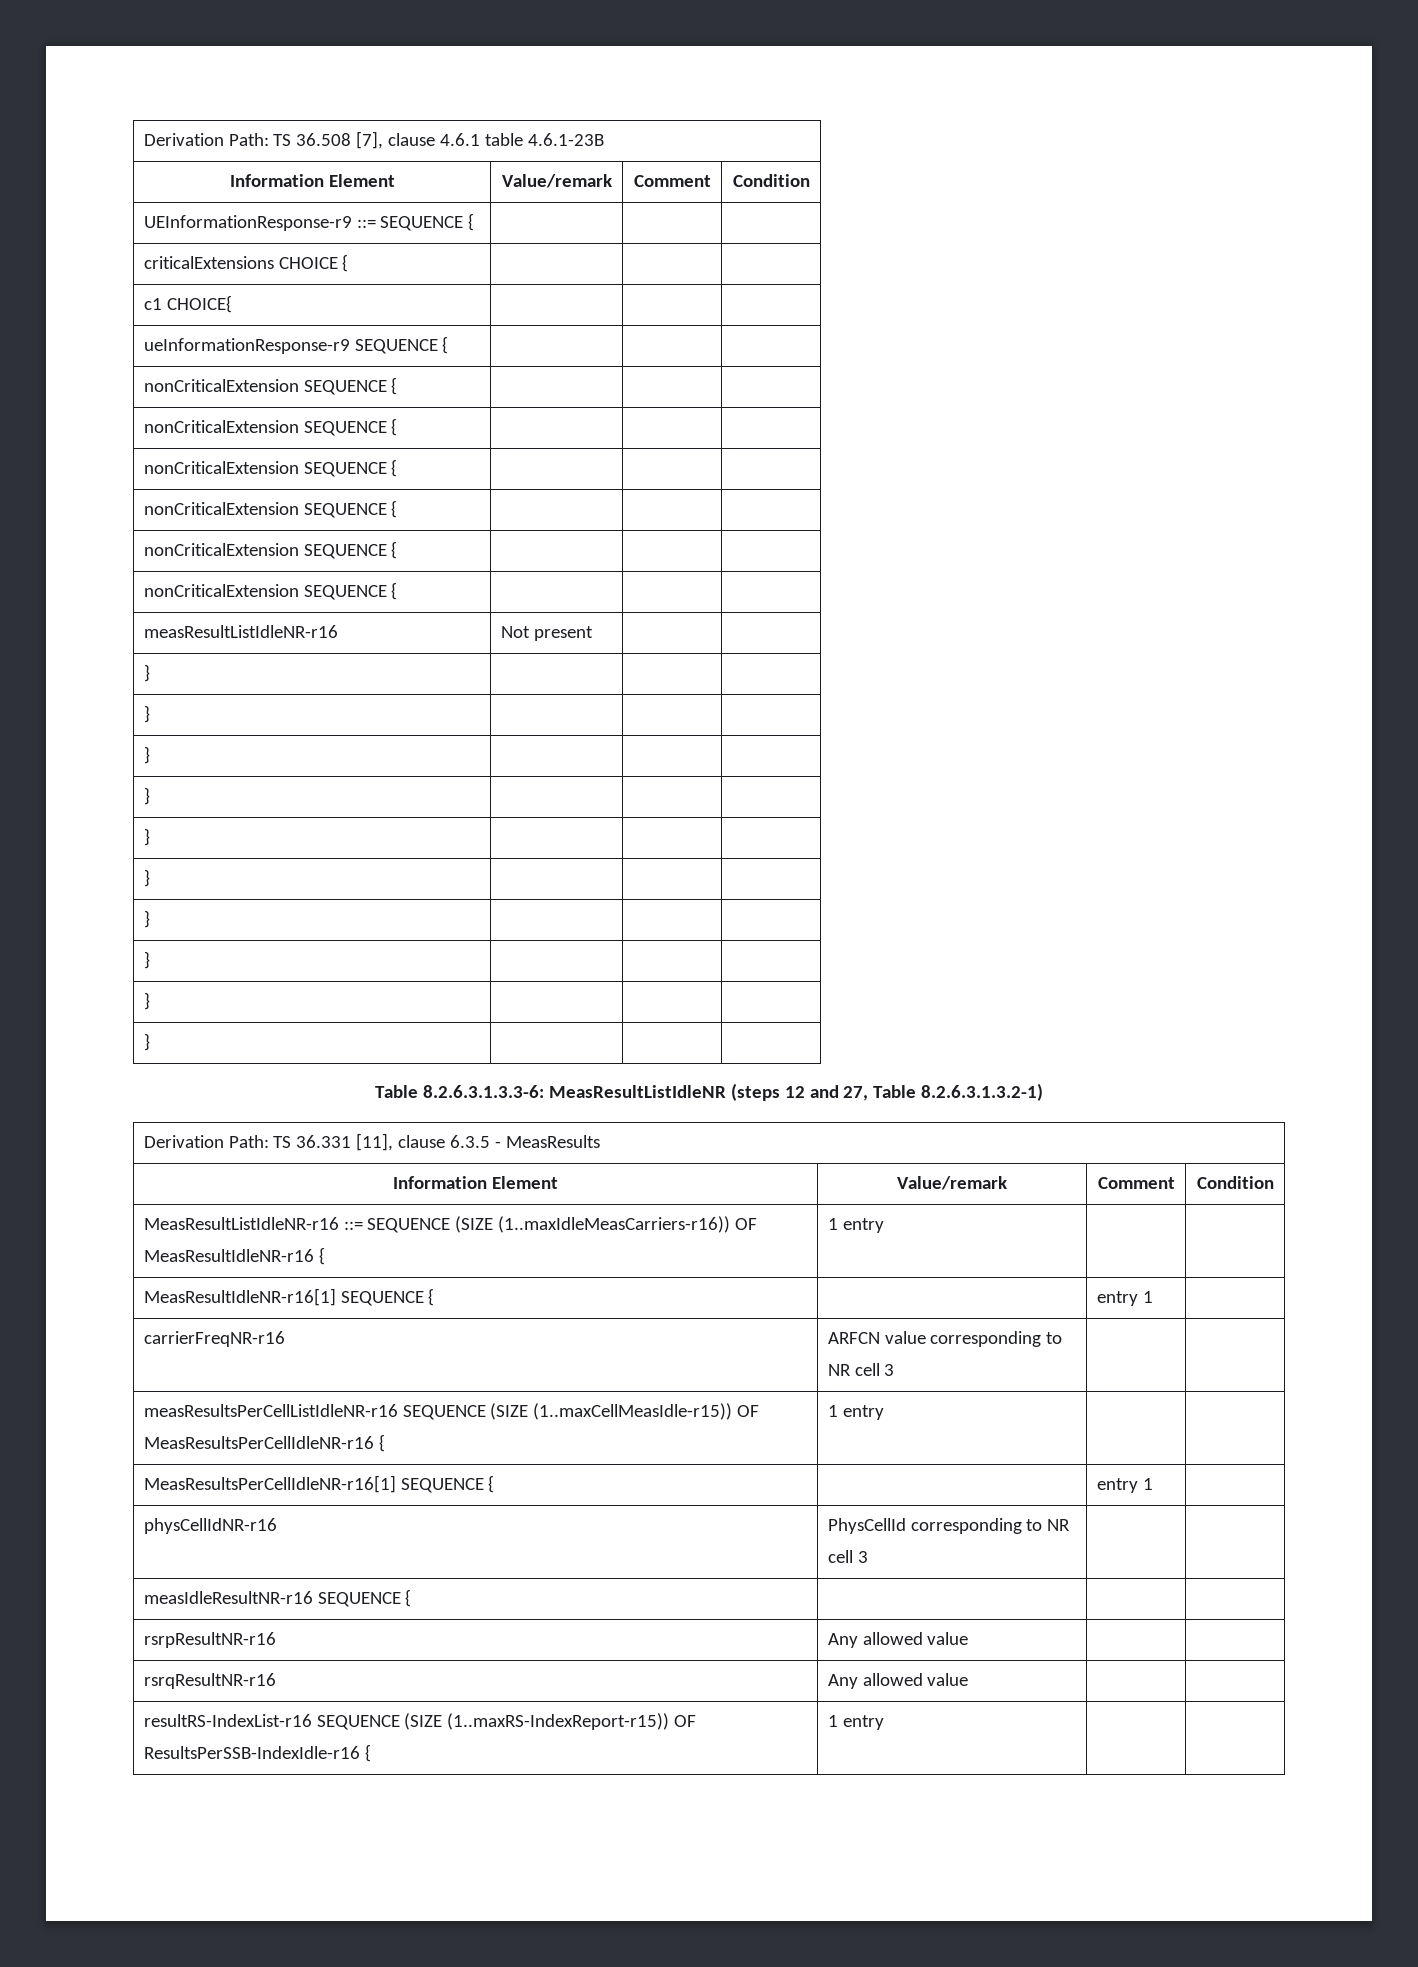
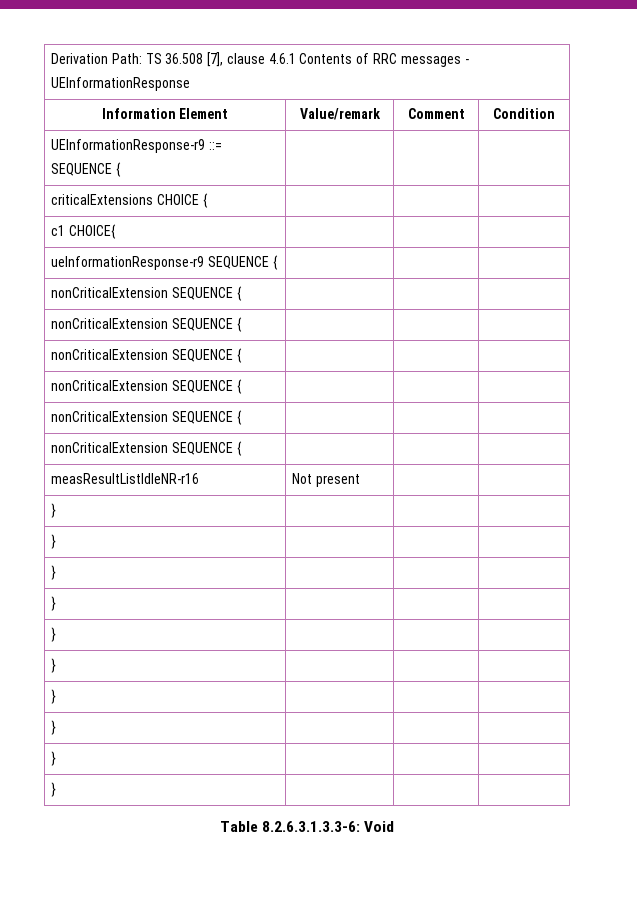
[485,133,605,146] table 4.6.1-23B -> [299,53,469,67] [50,77,190,91] Contents of RRC messages - UEInformationResponse
[548,1083,1044,1101] [143,1133,601,1151] [393,1176,558,1189] [897,1176,1007,1190] [1097,1177,1175,1189] [1196,1176,1274,1189] [143,1216,758,1233] [143,1247,325,1265] [827,1218,884,1233] [143,1288,435,1306] [1096,1291,1153,1306] [143,1331,285,1347] [827,1331,1063,1347] [827,1363,895,1376] [143,1403,760,1420] [143,1434,385,1452] [827,1405,884,1420] [143,1475,495,1493] [1096,1478,1153,1493] [143,1518,277,1534] [827,1518,1071,1534] [827,1550,868,1563] [143,1589,412,1607] [143,1632,276,1648] [827,1632,969,1648] [143,1673,276,1689] [827,1673,969,1689] [143,1713,697,1730] [143,1744,371,1762] [827,1715,884,1730] MeasResultListIdleNR (steps 12 and 27, Table 8.2.6.3.1.3.2-1) // Derivation Path: TS 36.331 [11], clause 6.3.5 - MeasResults // Information Element | Value/remark | Comment | Condition // MeasResultListIdleNR-r16 ::= SEQUENCE (SIZE (1..maxIdleMeasCarriers-r16)) OF MeasResultIdleNR-r16 { | 1 entry | | // MeasResultIdleNR-r16[1] SEQUENCE { | | entry 1 | // carrierFreqNR-r16 | ARFCN value corresponding to NR cell 3 | | // measResultsPerCellListIdleNR-r16 SEQUENCE (SIZE (1..maxCellMeasIdle-r15)) OF MeasResultsPerCellIdleNR-r16 { | 1 entry | | // MeasResultsPerCellIdleNR-r16[1] SEQUENCE { | | entry 1 | // physCellIdNR-r16 | PhysCellId corresponding to NR cell 3 | | // measIdleResultNR-r16 SEQUENCE { | | | // rsrpResultNR-r16 | Any allowed value | | // rsrqResultNR-r16 | Any allowed value | | // resultRS-IndexList-r16 SEQUENCE (SIZE (1..maxRS-IndexReport-r15)) OF ResultsPerSSB-IndexIdle-r16 { | 1 entry | | -> [364,821,395,832] Void

